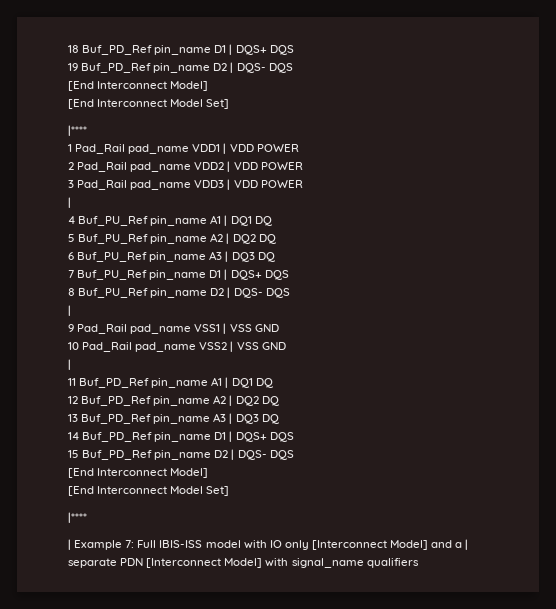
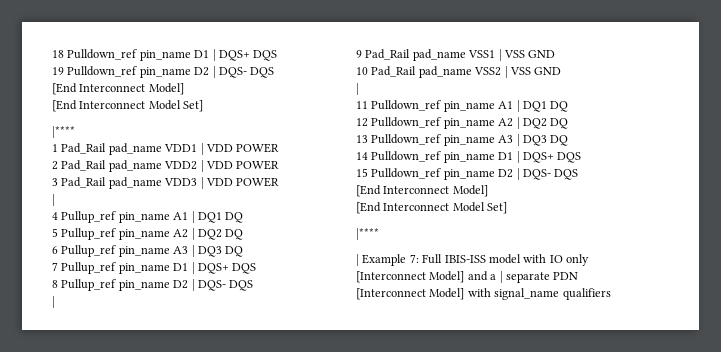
[82,45,153,55] Buf_PD_Ref -> [67,49,138,60] Pulldown_ref
[81,63,152,73] Buf_PD_Ref -> [67,66,138,77] Pulldown_ref
[78,216,149,226] Buf_PU_Ref -> [61,211,117,223] Pullup_ref
[78,234,149,244] Buf_PU_Ref -> [61,228,117,240] Pullup_ref
[77,252,148,262] Buf_PU_Ref -> [61,245,117,257] Pullup_ref
[77,270,148,280] Buf_PU_Ref -> [61,262,117,274] Pullup_ref
[78,288,149,298] Buf_PU_Ref -> [61,279,117,291] Pullup_ref
[79,378,150,388] Buf_PD_Ref -> [371,100,442,111] Pulldown_ref
[81,396,152,406] Buf_PD_Ref -> [371,117,442,128] Pulldown_ref
[81,414,152,424] Buf_PD_Ref -> [371,134,442,145] Pulldown_ref
[82,432,153,442] Buf_PD_Ref -> [371,151,442,162] Pulldown_ref
[82,450,153,460] Buf_PD_Ref -> [371,168,442,179] Pulldown_ref

